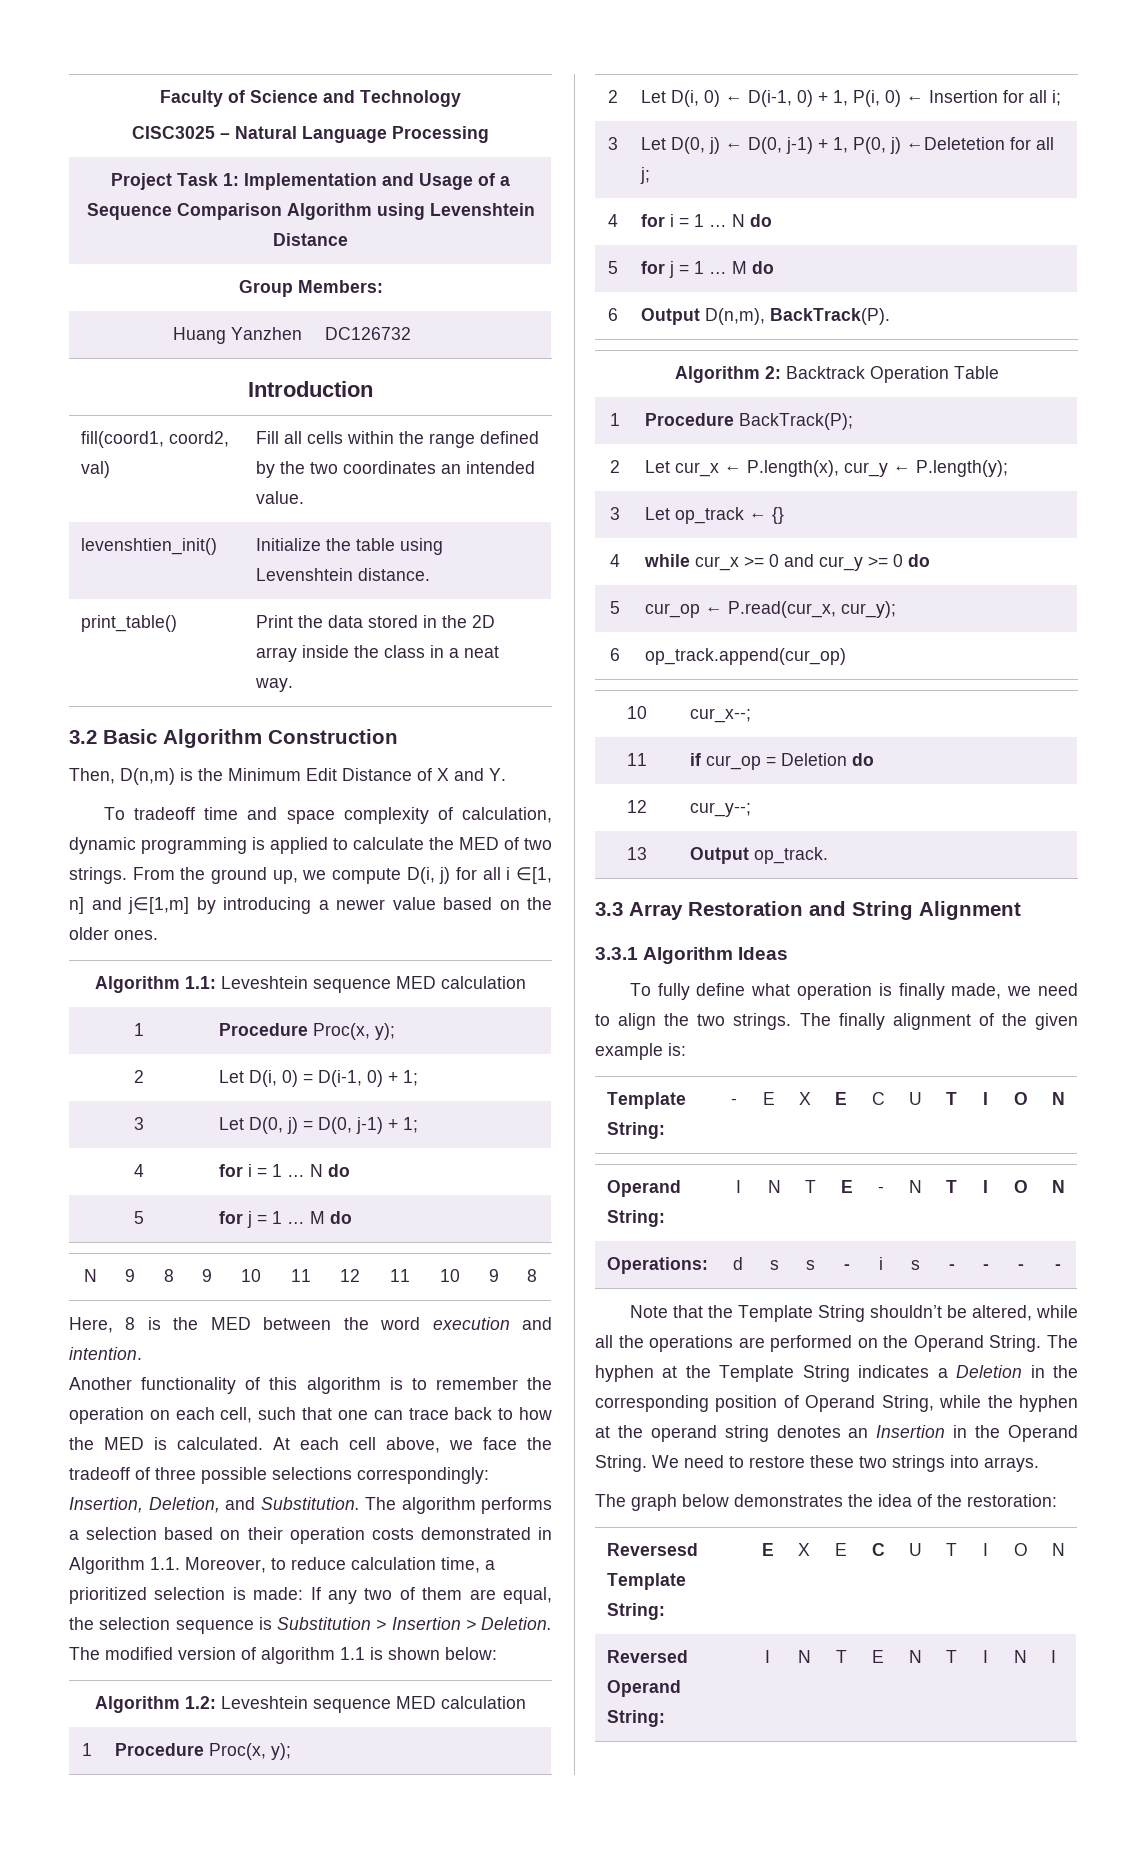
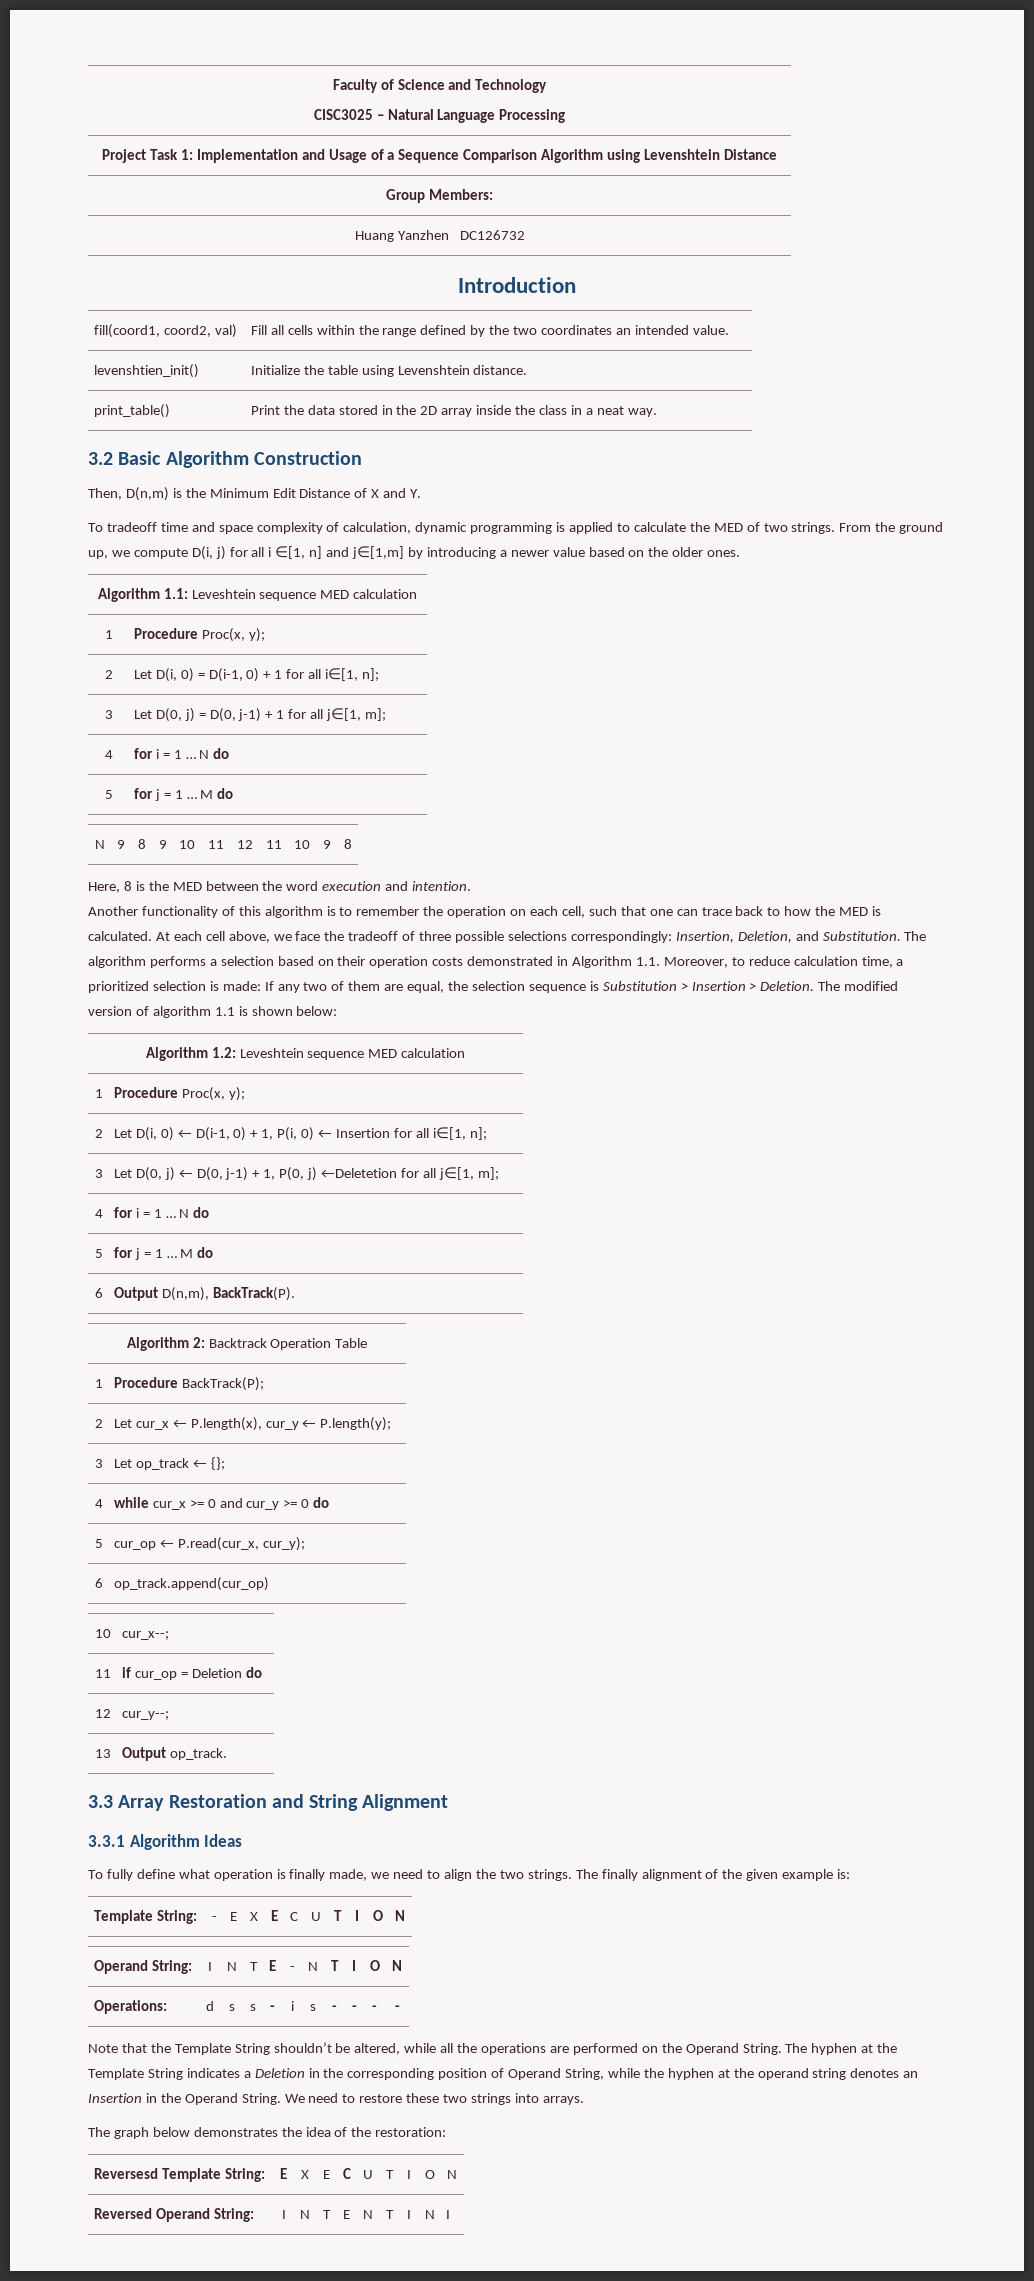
[402,1070,418,1086] 1; -> [274,668,379,681] 1 for all i∈[1, n];
[402,1117,418,1133] 1; -> [276,708,386,721] 1 for all j∈[1, m];
[1051,90,1061,106] i; -> [432,1127,487,1140] i∈[1, n];
[639,167,650,184] j; -> [438,1167,499,1180] j∈[1, m];
[771,507,784,524] {} -> [210,1457,225,1470] {};

